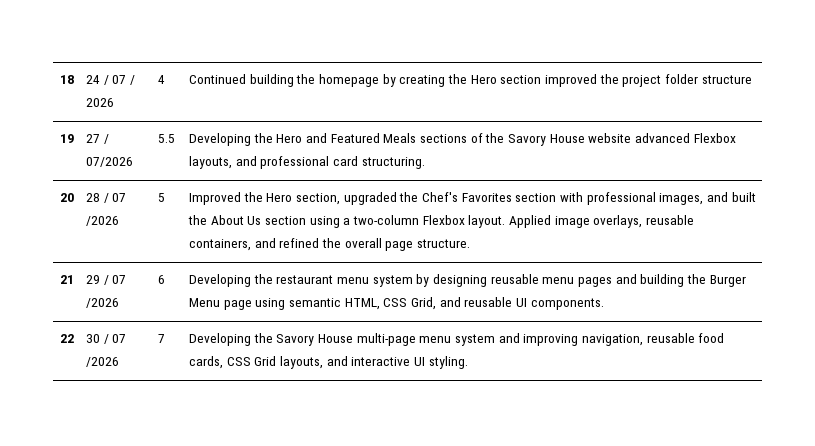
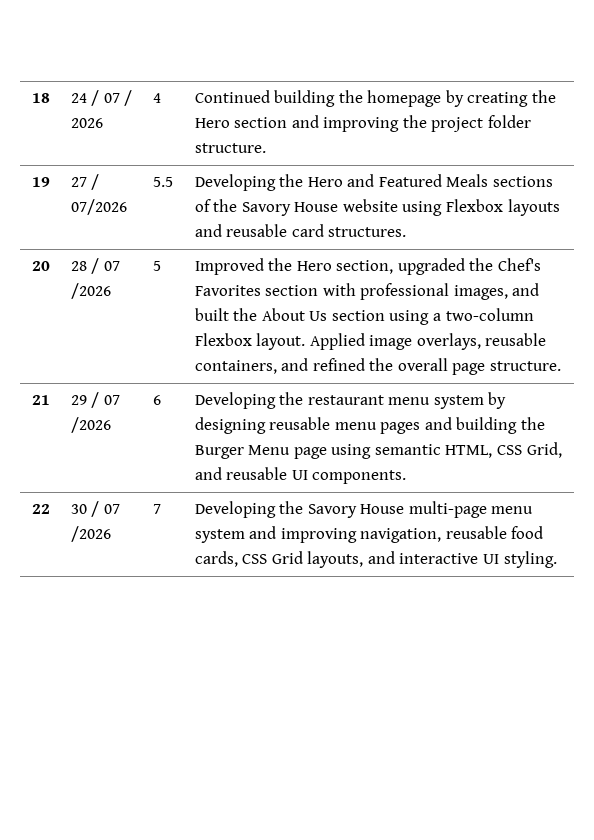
[544,74,597,87] improved -> [291,115,400,132] and improving
[701,75,752,84] structure -> [194,143,266,153] structure.
[634,133,736,143] [189,156,425,169] advanced Flexbox layouts, and professional card structuring. -> [402,199,560,216] [194,224,407,237] using Flexbox layouts and reusable card structures.

